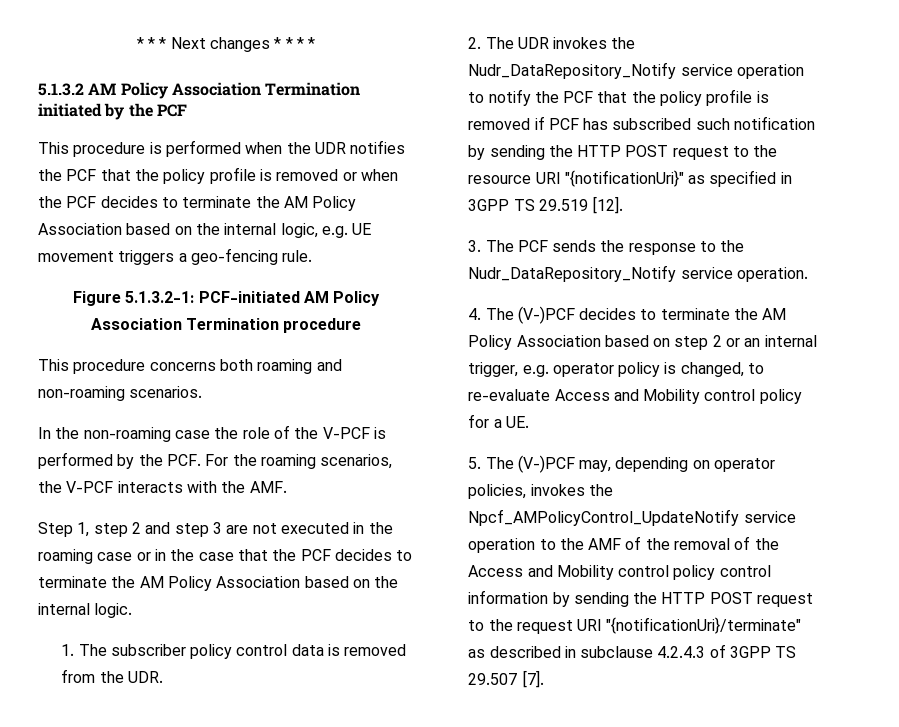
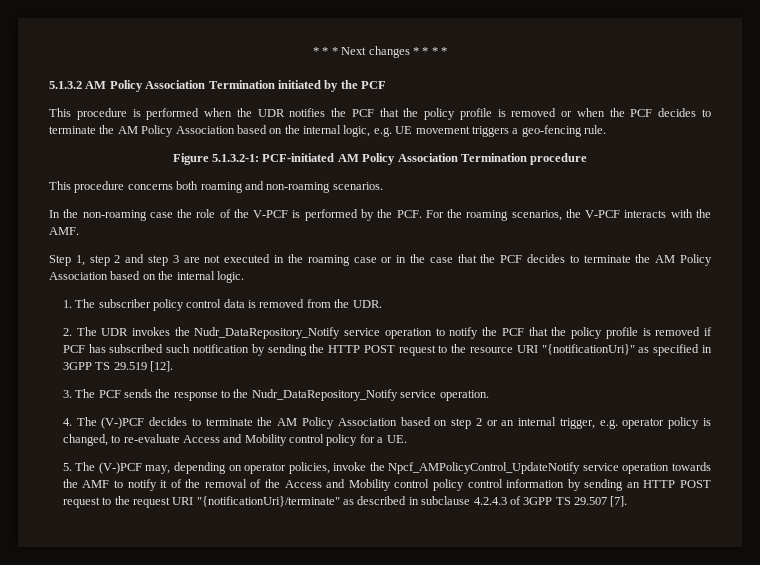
[530,484,585,496] invokes -> [333,462,367,471] invoke
[539,539,556,550] to -> [671,462,711,471] towards
(622, 544) none -> [113,479,168,491] to notify it
[633,592,658,604] the -> [626,482,640,488] an

